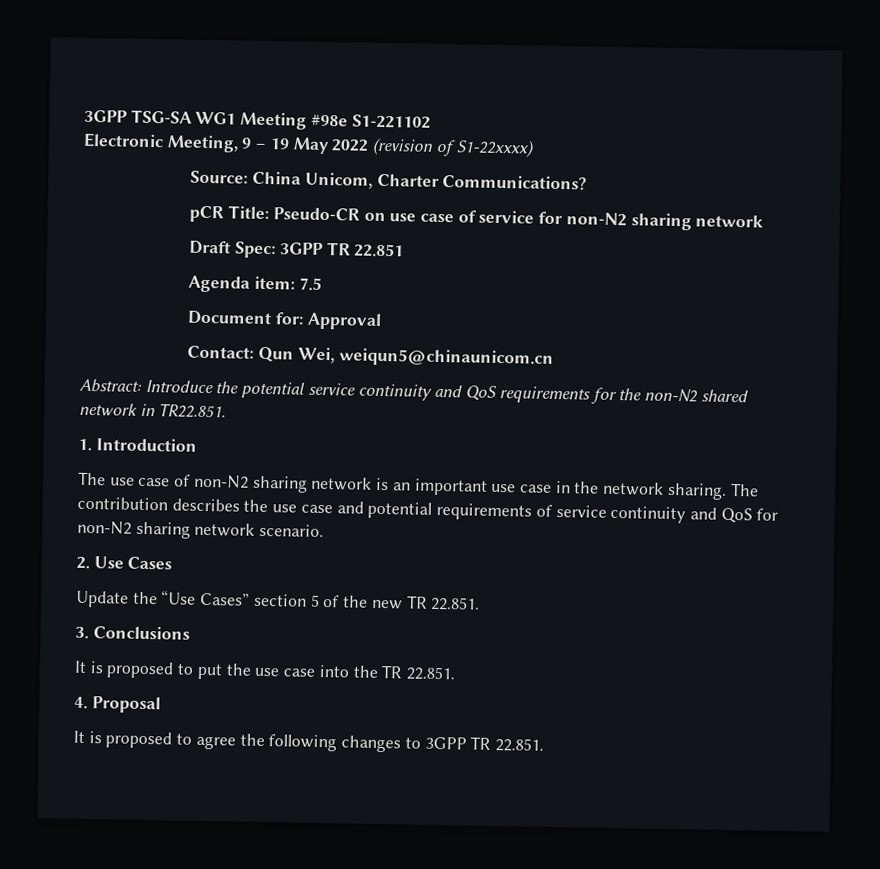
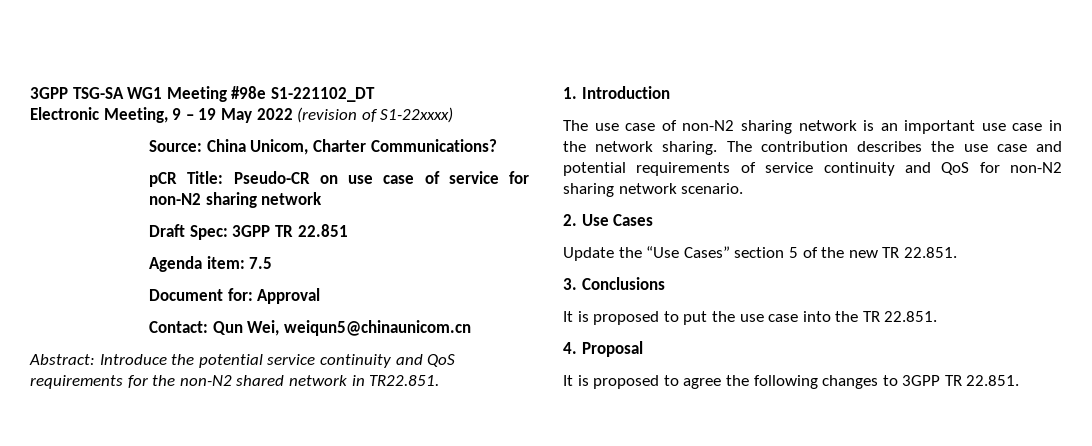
[351,114,431,129] S1-221102 -> [270,87,375,102] S1-221102_DT

